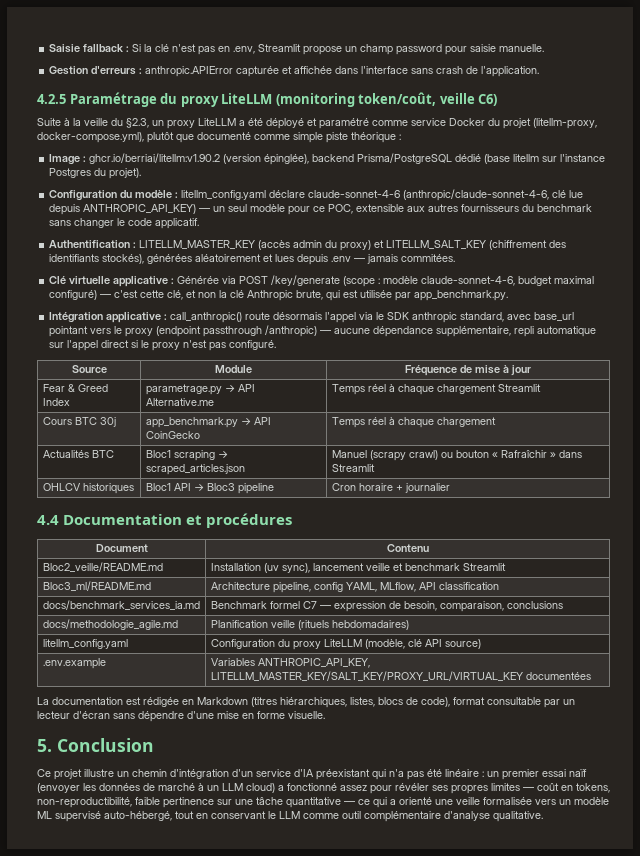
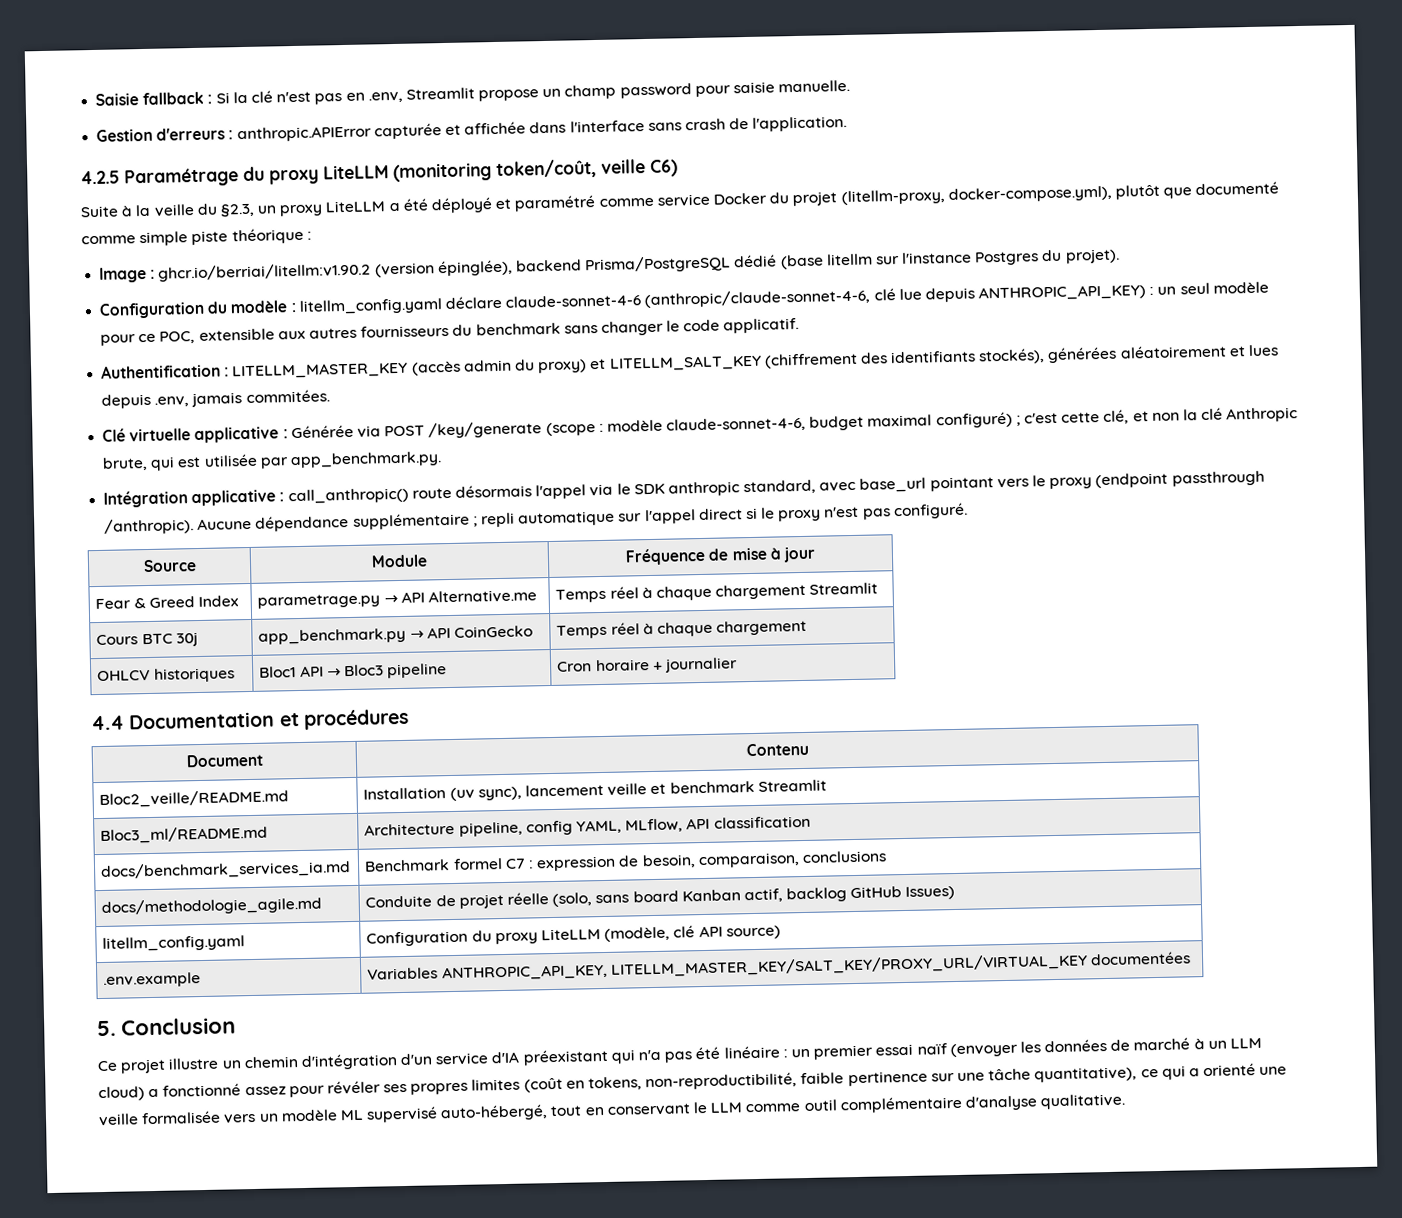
[199,208,211,212] — -> [1149,286,1155,296] :
[331,256,366,262] .env — -> [154,396,190,407] .env,
[100,294,112,298] — -> [1015,415,1021,426] ;
[265,325,512,337] /anthropic) — aucune dépendance supplémentaire, -> [104,512,478,535] /anthropic). Aucune dépendance supplémentaire ;
[42,450,114,458] [145,450,228,461] [145,464,245,475] [331,450,582,461] [331,464,375,472] // Actualités BTC | Bloc1 scraping → scraped_articles.json | Manuel (scrapy crawl) ou bouton « Rafraîchir » dans Streamlit -> (808, 627) none
[319,605,331,609] — -> [527,860,534,869] :
[210,620,409,630] Planification veille (rituels hebdomadaires) -> [365,885,956,909] Conduite de projet réelle (solo, sans board Kanban actif, backlog GitHub Issues)
[37,697,575,708] [37,711,325,722] // La documentation est rédigée en Markdown (titres hiérarchiques, listes, blocs de code), format consultable par un lecteur d'écran sans dépendre d'une mise en forme visuelle. -> (1191, 958) none
[523,783,559,791] — coût -> [523,1077,563,1093] (coût
[286,797,355,808] quantitative — -> [1034,1066,1138,1083] quantitative),

